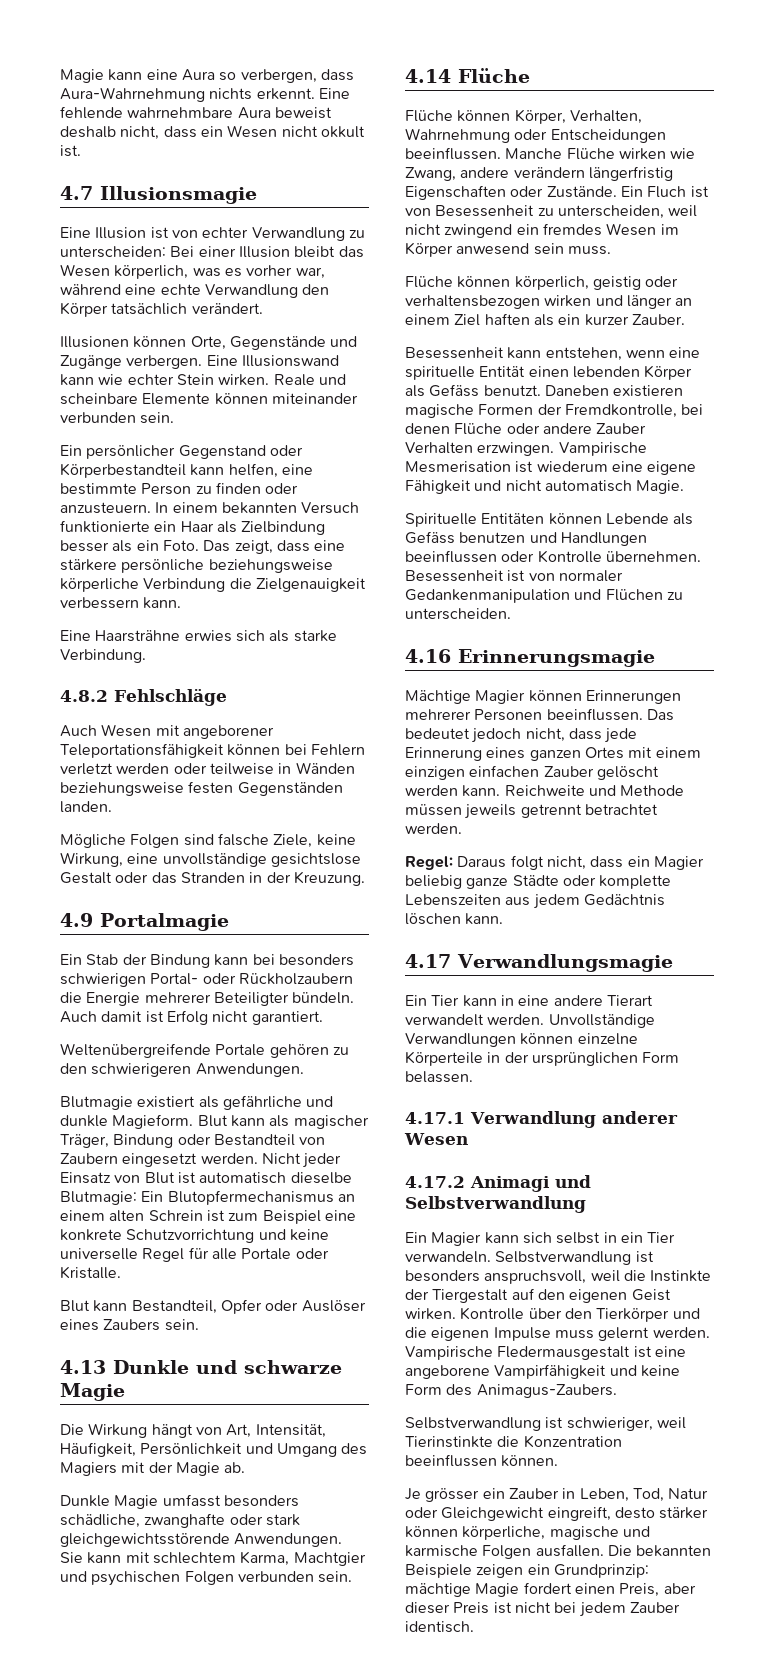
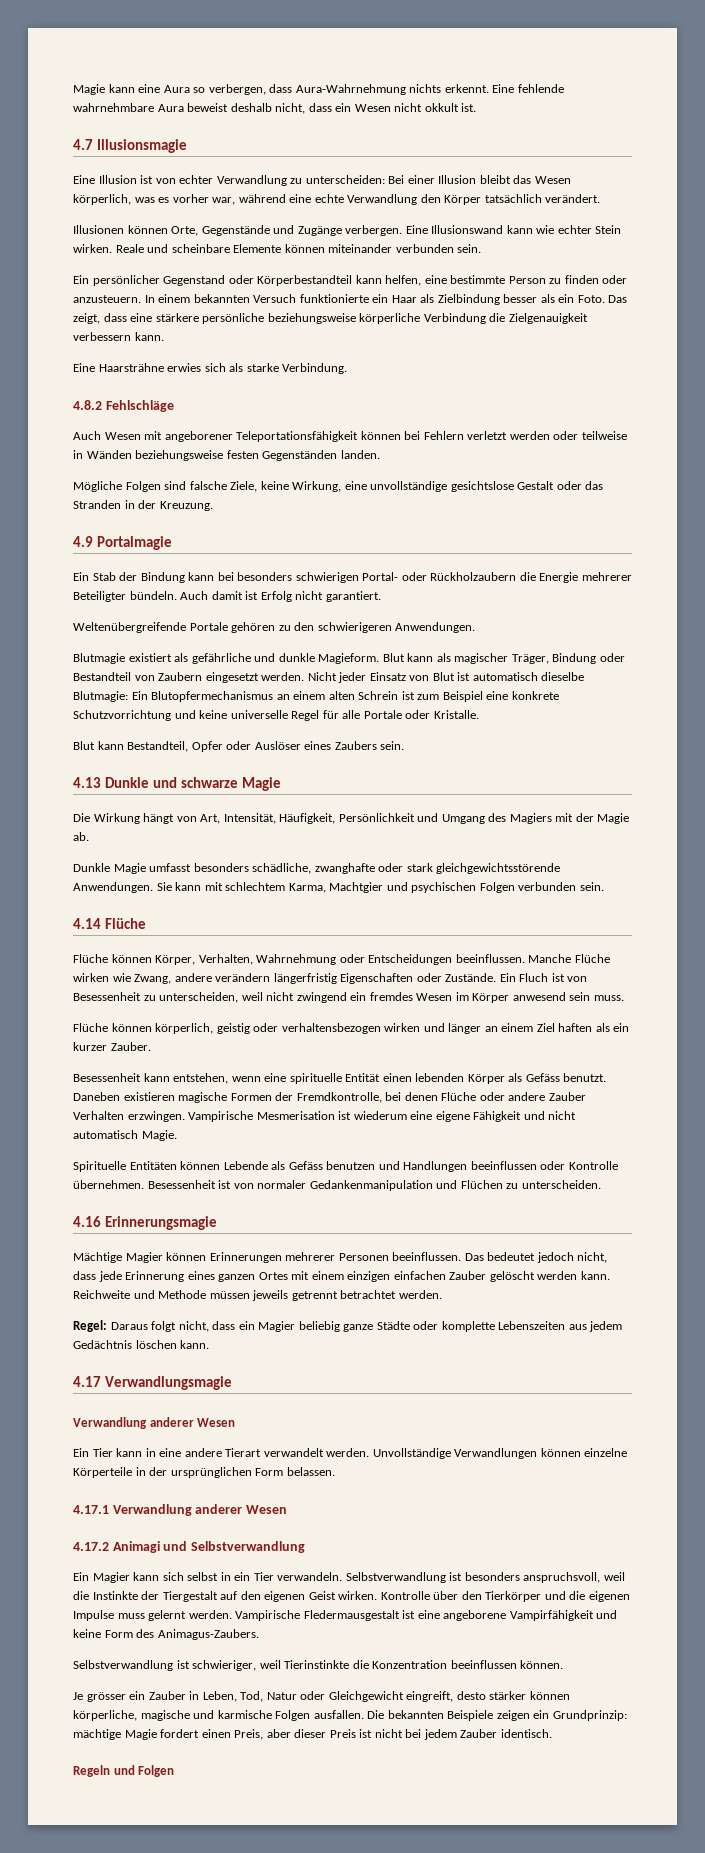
(673, 963) none -> [73,1417,236,1429] // Verwandlung anderer Wesen
(474, 1627) none -> [73,1765,175,1777] // Regeln und Folgen

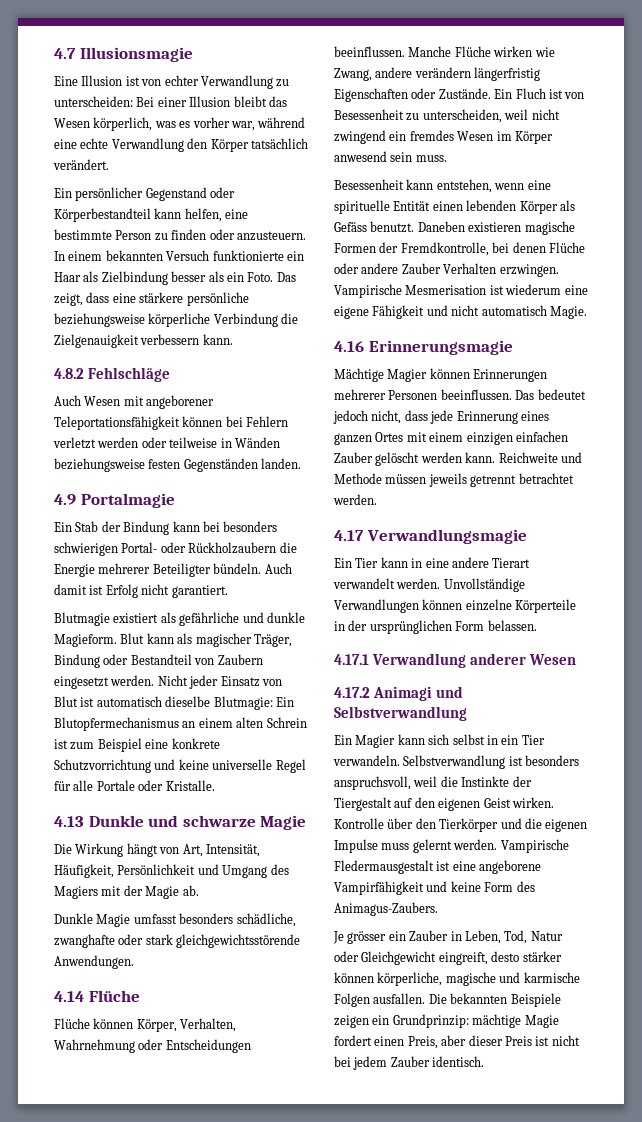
[73,84,564,95] [73,103,477,114] Magie kann eine Aura so verbergen, dass Aura-Wahrnehmung nichts erkennt. Eine fehlende wahrnehmbare Aura beweist deshalb nicht, dass ein Wesen nicht okkult ist. // -> (54, 53) none
[73,225,622,236] [73,244,482,253] // Illusionen können Orte, Gegenstände und Zugänge verbergen. Eine Illusionswand kann wie echter Stein wirken. Reale und scheinbare Elemente können miteinander verbunden sein. -> (109, 164) none
[73,363,348,374] // Eine Haarsträhne erwies sich als starke Verbindung. -> (233, 339) none
[73,481,604,492] [73,500,213,511] // Mögliche Folgen sind falsche Ziele, keine Wirkung, eine unvollständige gesichtslose Gestalt oder das Stranden in der Kreuzung. -> (302, 463) none
[73,622,476,633] // Weltenübergreifende Portale gehören zu den schwierigeren Anwendungen. -> (228, 591) none
[73,741,405,752] // Blut kann Bestandteil, Opfer oder Auslöser eines Zaubers sein. -> (215, 785) none
[156,882,604,893] Sie kann mit schlechtem Karma, Machtgier und psychischen Folgen verbunden sein. -> (134, 962) none
[73,1023,630,1034] [73,1042,151,1051] // Flüche können körperlich, geistig oder verhaltensbezogen wirken und länger an einem Ziel haften als ein kurzer Zauber. -> (447, 158) none
[73,1161,618,1172] [73,1180,601,1191] // Spirituelle Entitäten können Lebende als Gefäss benutzen und Handlungen beeinflussen oder Kontrolle übernehmen. Besessenheit ist von normaler Gedankenmanipulation und Flüchen zu unterscheiden. -> (587, 312) none
[73,1320,623,1332] [73,1340,210,1349] // Regel: Daraus folgt nicht, dass ein Magier beliebig ganze Städte oder komplette Lebenszeiten aus jedem Gedächtnis löschen kann. -> (377, 499) none
[73,1417,236,1429] // Verwandlung anderer Wesen -> (527, 536) none
[73,1660,564,1671] // Selbstverwandlung ist schwieriger, weil Tierinstinkte die Konzentration beeinflussen können. -> (438, 909) none
[73,1765,175,1777] // Regeln und Folgen -> (485, 1061) none

